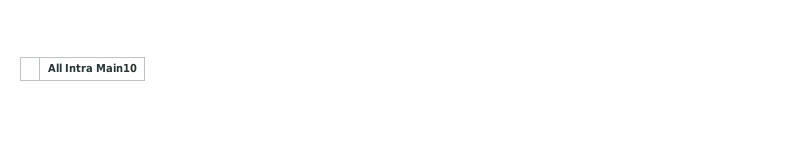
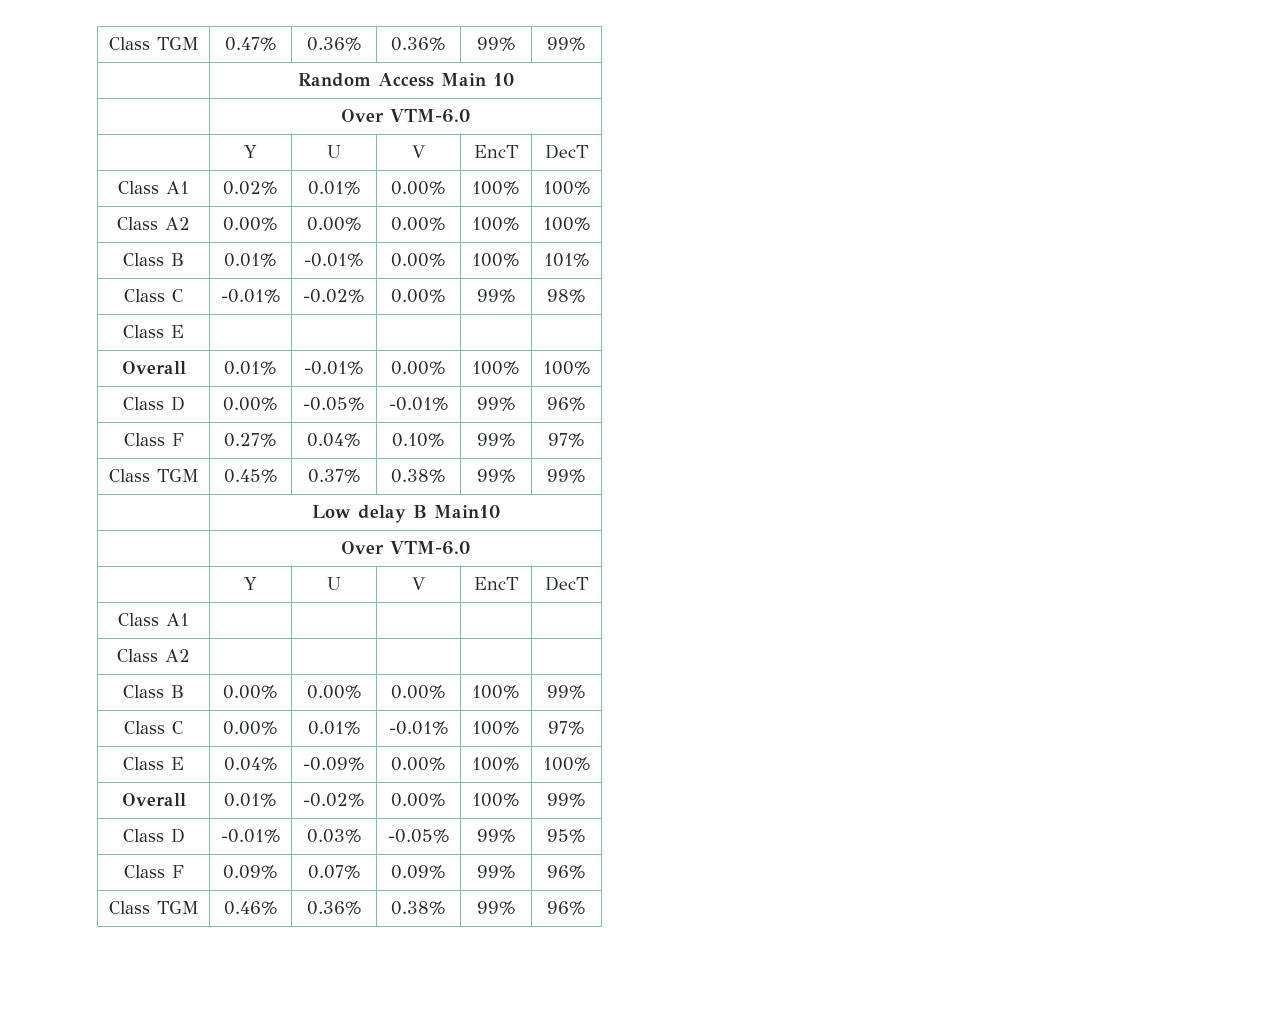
[47,63,137,73] | All Intra Main10 -> [108,37,199,50] [224,37,277,51] [306,37,362,51] [391,37,446,51] [476,37,516,51] [547,37,586,51] [297,73,514,87] [341,109,470,123] [244,145,257,158] [327,145,341,158] [412,145,426,158] [474,145,518,158] [545,144,588,159] [118,181,189,194] [223,181,278,195] [307,181,361,195] [391,181,446,195] [472,181,520,195] [542,181,591,195] [117,217,190,230] [223,217,278,231] [306,217,362,231] [391,217,446,231] [472,217,520,231] [542,217,591,231] [123,253,184,266] [224,253,277,267] [304,253,364,267] [391,253,446,267] [472,253,520,267] [543,253,590,267] [124,289,184,302] [220,289,281,303] [303,289,365,303] [391,289,446,303] [476,289,516,303] [547,289,586,303] [123,325,184,338] [121,361,186,374] [224,361,277,375] [304,361,364,375] [391,361,446,375] [472,361,520,375] [542,361,591,375] [122,396,185,411] [223,397,278,411] [303,397,365,411] [388,397,449,411] [476,397,516,411] [547,397,586,411] [123,433,184,446] [224,433,277,447] [307,433,361,447] [392,433,445,447] [476,433,516,447] [548,433,585,447] [108,469,199,482] [223,469,278,483] [307,469,361,483] [391,469,446,483] [476,469,516,483] [547,469,586,483] [311,505,500,523] [341,541,470,555] [244,577,257,590] [327,577,341,590] [412,577,426,590] [474,577,518,590] [545,576,588,591] [118,613,189,626] [117,649,190,662] [123,685,184,698] [223,685,278,699] [306,685,362,699] [391,685,446,699] [472,685,520,699] [547,685,586,699] [124,721,184,734] [223,721,278,735] [307,721,361,735] [388,721,449,735] [472,721,520,735] [548,721,585,735] [123,757,184,770] [223,757,278,771] [303,757,365,771] [391,757,446,771] [472,757,520,771] [542,757,591,771] [121,793,186,806] [224,793,277,807] [303,793,365,807] [391,793,446,807] [472,793,520,807] [547,793,586,807] [122,828,185,843] [220,829,281,843] [306,829,362,843] [387,829,450,843] [476,829,516,843] [547,829,586,843] [123,865,184,878] [223,865,278,879] [307,865,361,879] [391,865,446,879] [476,865,516,879] [547,865,586,879] [108,901,199,914] [223,901,278,915] [306,901,362,915] [391,901,446,915] [476,901,516,915] [547,901,586,915] Class TGM | 0.47% | 0.36% | 0.36% | 99% | 99% // | Random Access Main 10 // | Over VTM-6.0 // | Y | U | V | EncT | DecT // Class A1 | 0.02% | 0.01% | 0.00% | 100% | 100% // Class A2 | 0.00% | 0.00% | 0.00% | 100% | 100% // Class B | 0.01% | -0.01% | 0.00% | 100% | 101% // Class C | -0.01% | -0.02% | 0.00% | 99% | 98% // Class E | | | | | // Overall | 0.01% | -0.01% | 0.00% | 100% | 100% // Class D | 0.00% | -0.05% | -0.01% | 99% | 96% // Class F | 0.27% | 0.04% | 0.10% | 99% | 97% // Class TGM | 0.45% | 0.37% | 0.38% | 99% | 99% // | Low delay B Main10 // | Over VTM-6.0 // | Y | U | V | EncT | DecT // Class A1 | | | | | // Class A2 | | | | | // Class B | 0.00% | 0.00% | 0.00% | 100% | 99% // Class C | 0.00% | 0.01% | -0.01% | 100% | 97% // Class E | 0.04% | -0.09% | 0.00% | 100% | 100% // Overall | 0.01% | -0.02% | 0.00% | 100% | 99% // Class D | -0.01% | 0.03% | -0.05% | 99% | 95% // Class F | 0.09% | 0.07% | 0.09% | 99% | 96% // Class TGM | 0.46% | 0.36% | 0.38% | 99% | 96%

